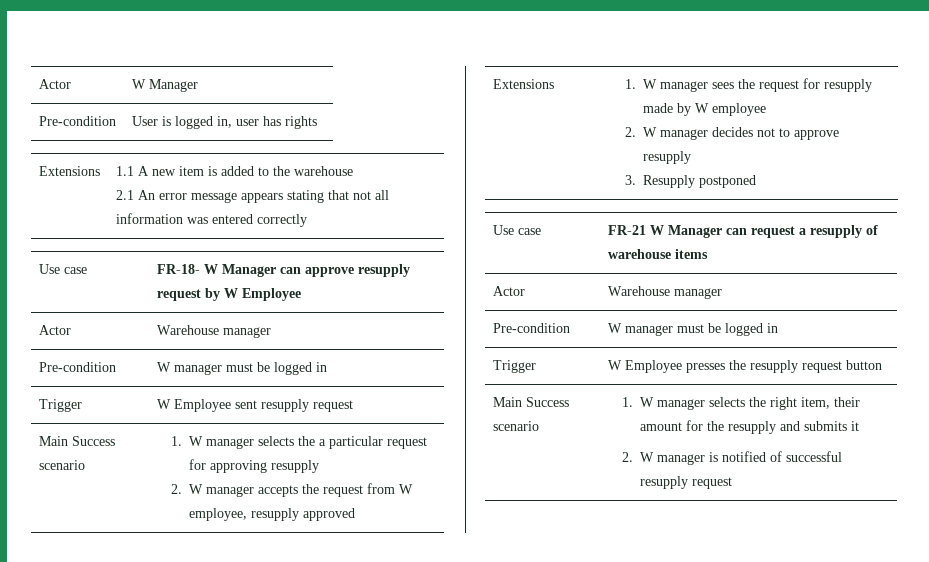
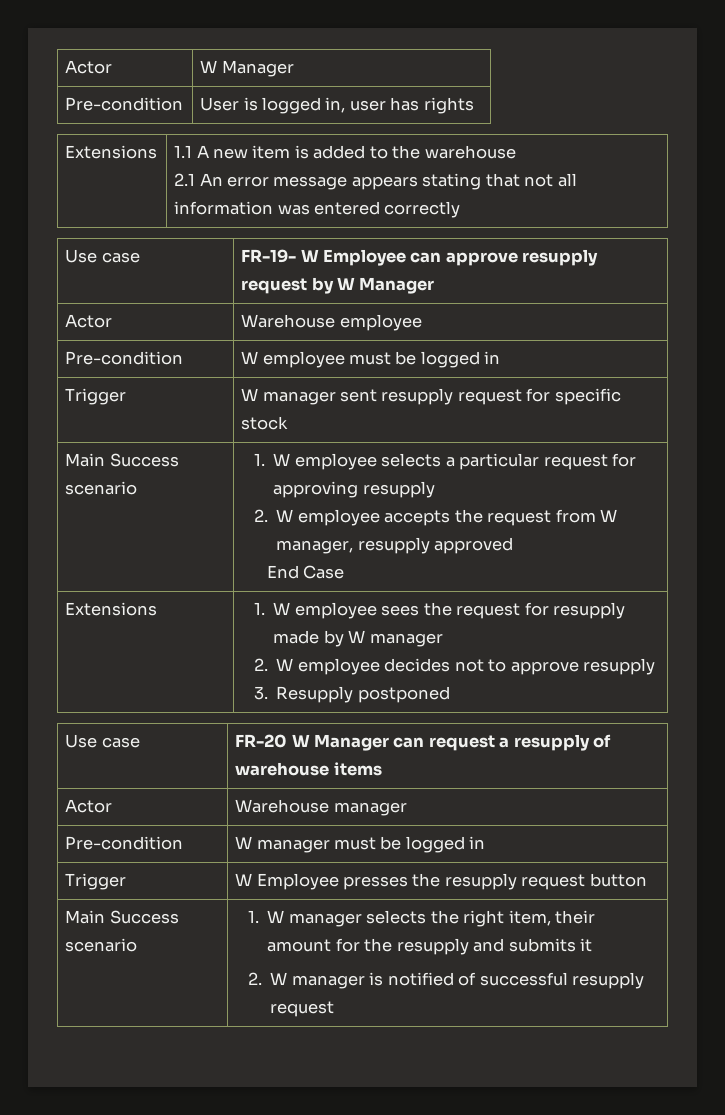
[156,264,276,277] FR-18- W Manager -> [241,249,406,266] FR-19- W Employee
[241,288,301,301] [38,325,71,335] [156,325,271,338] [38,362,116,372] [156,362,327,375] [38,399,82,412] [156,399,231,412] Employee // Actor | Warehouse manager // Pre-condition | W manager must be logged in // Trigger | W Employee -> [359,277,435,294] [65,314,113,328] [241,314,422,331] [65,351,184,365] [241,351,501,368] [65,388,127,405] [241,388,336,405] Manager // Actor | Warehouse employee // Pre-condition | W employee must be logged in // Trigger | W manager
[38,436,115,446] [38,460,85,470] [170,436,315,449] // Main Success scenario | 1. W manager selects the -> [526,388,621,405] [241,416,289,430] [65,453,179,467] [65,481,138,495] [253,453,442,470] for specific stock // Main Success scenario | 1. W employee selects
[205,486,254,497] manager -> [297,509,380,526] employee
[188,508,247,521] employee, -> [276,540,354,554] manager,
(355, 514) none -> [266,565,345,579] // End Case
[659,81,708,92] manager -> [294,602,377,619] employee
[711,103,766,116] [624,127,708,140] employee // 2. W manager -> [369,633,443,647] [253,658,380,675] manager // 2. W employee
[607,225,646,235] FR-21 -> [235,734,288,748] FR-20

